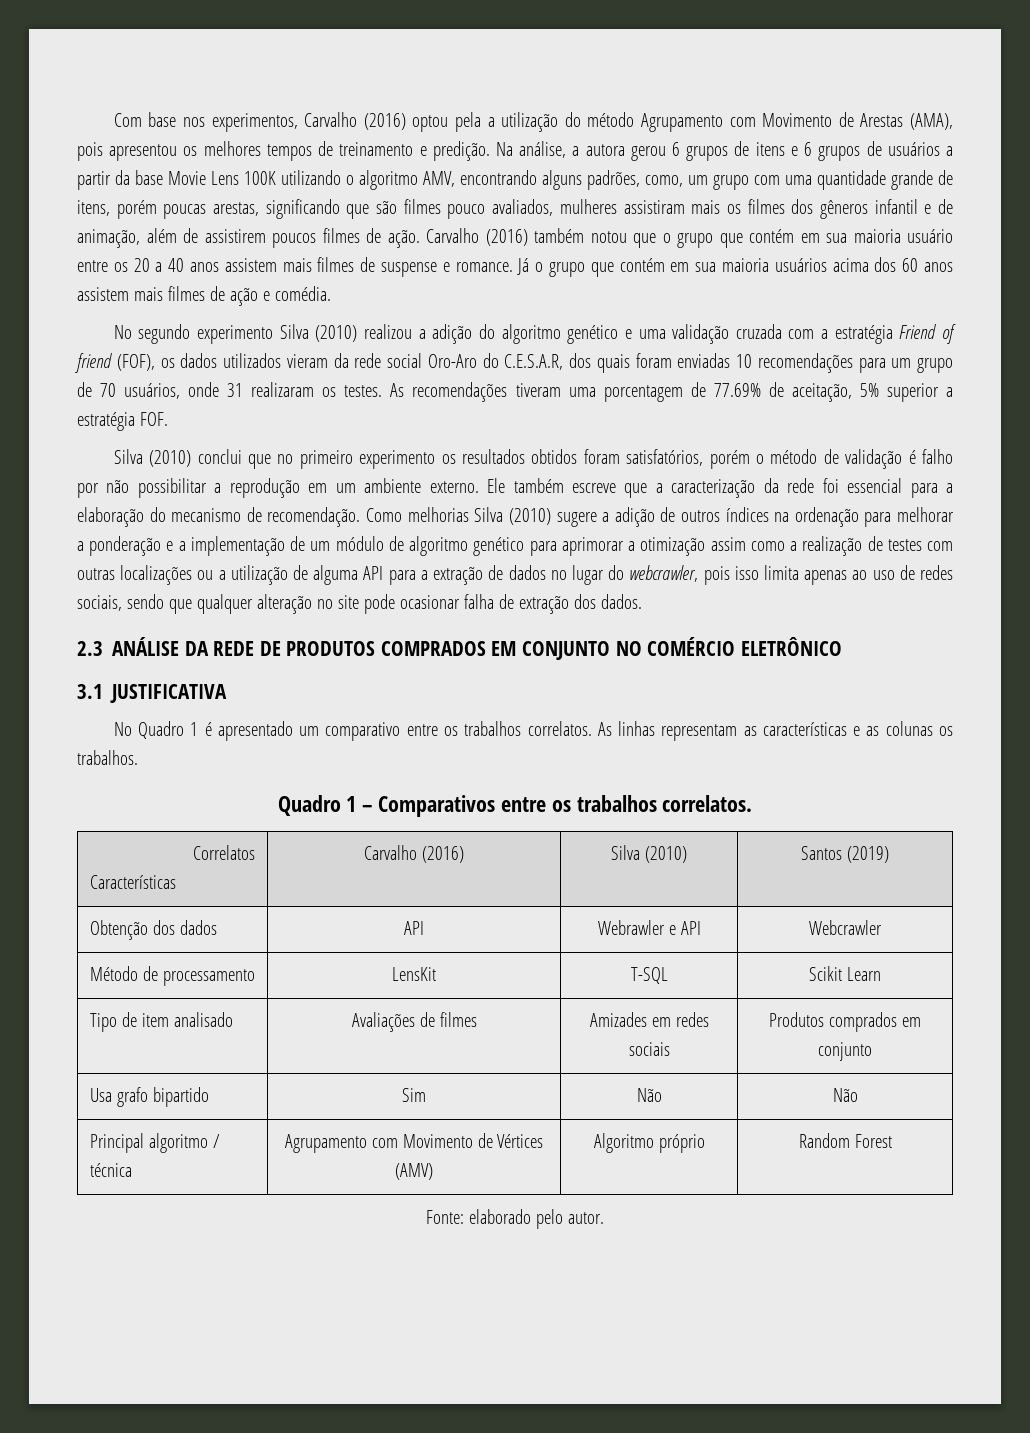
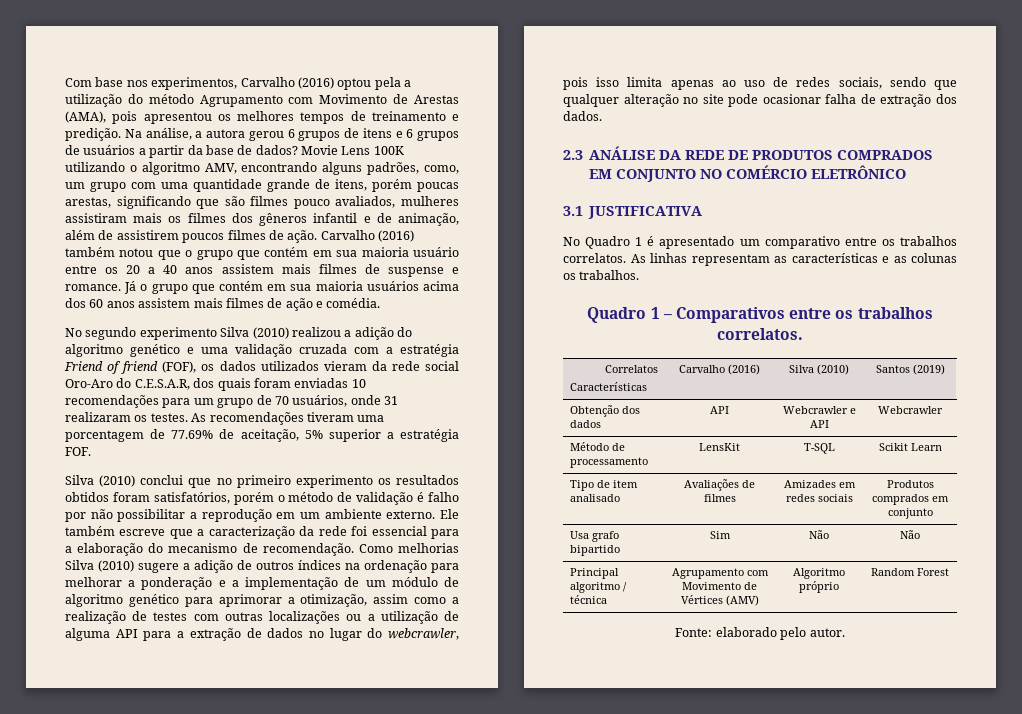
(164, 177) none -> [237,145,298,155] de dados?
[640,537,706,556] otimização -> [300,594,368,607] otimização,
[597,920,665,935] Webrawler -> [782,406,848,414] Webcrawler

